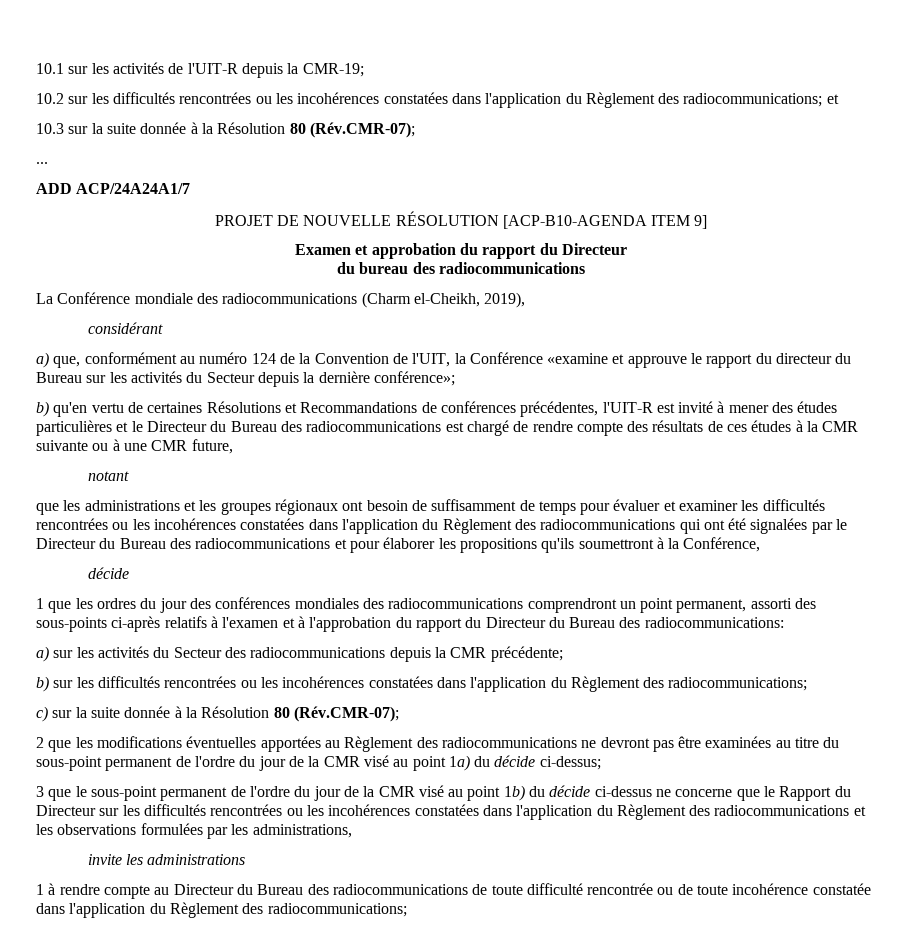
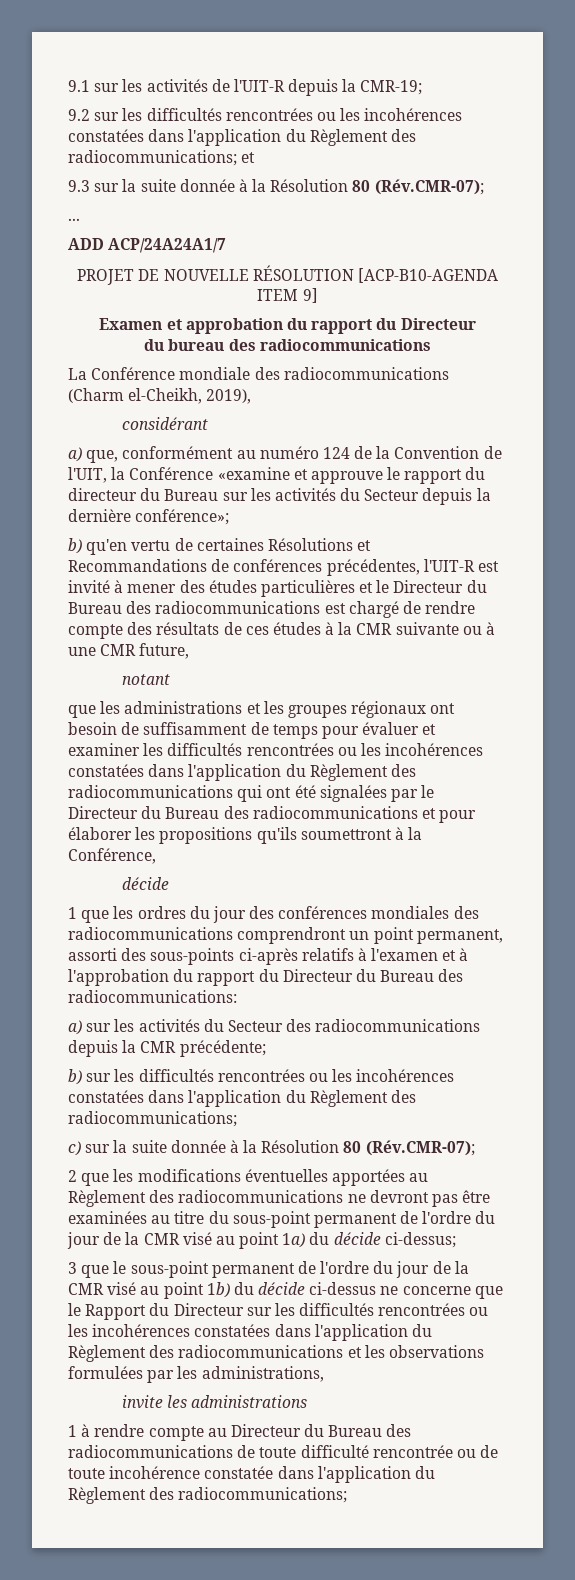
[36,63,64,74] 10.1 -> [68,80,90,92] 9.1
[36,93,64,104] 10.2 -> [68,109,90,121] 9.2
[36,123,64,134] 10.3 -> [68,180,90,192] 9.3

